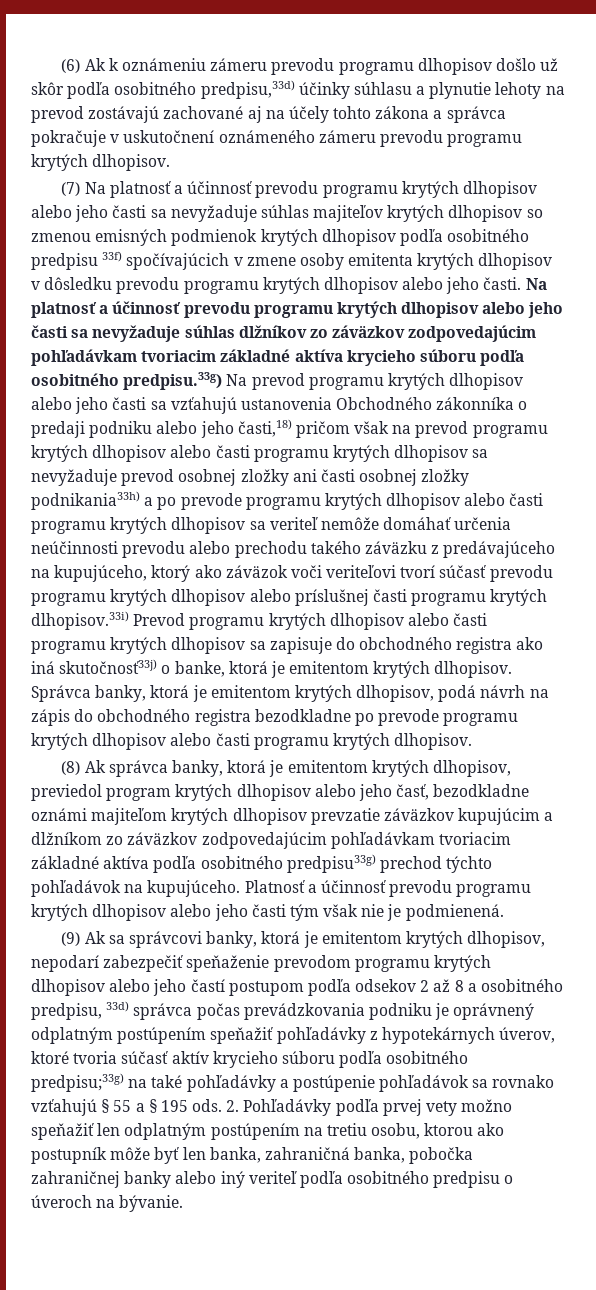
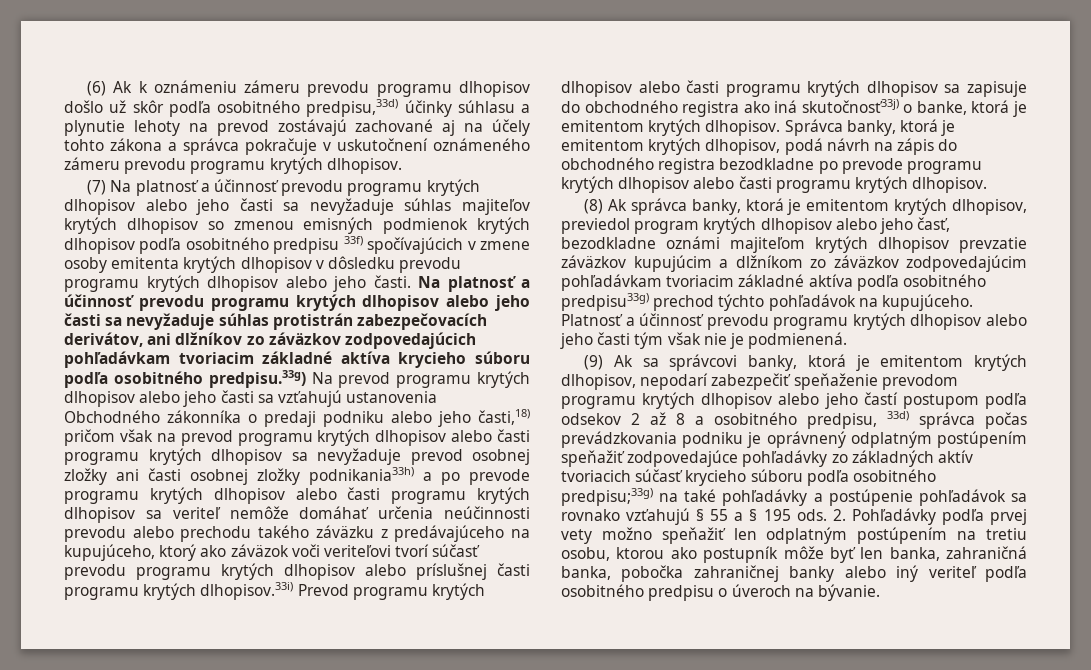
(235, 331) none -> [272,313,487,330] [64,332,172,347] protistrán zabezpečovacích derivátov, ani
[408,325,537,342] zodpovedajúcim -> [344,332,476,349] zodpovedajúcich
[276,1027,556,1044] [31,1051,209,1064] pohľadávky z hypotekárnych úverov, ktoré tvoria súčasť aktív -> [627,450,973,467] [561,469,684,482] zodpovedajúce pohľadávky zo základných aktív tvoriacich súčasť

